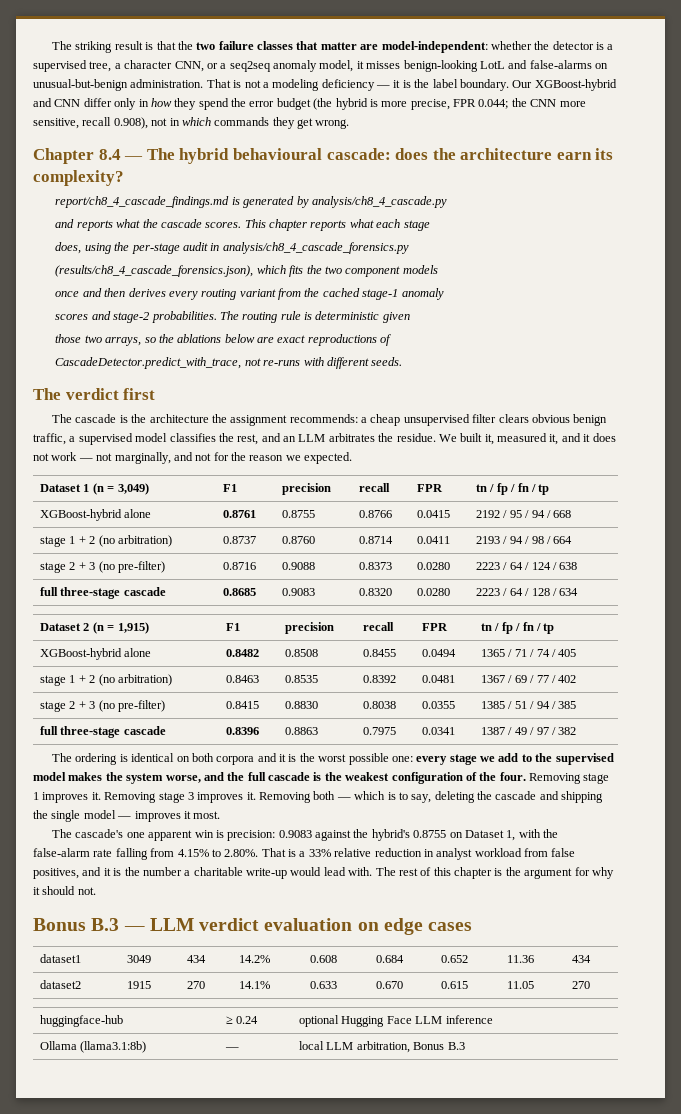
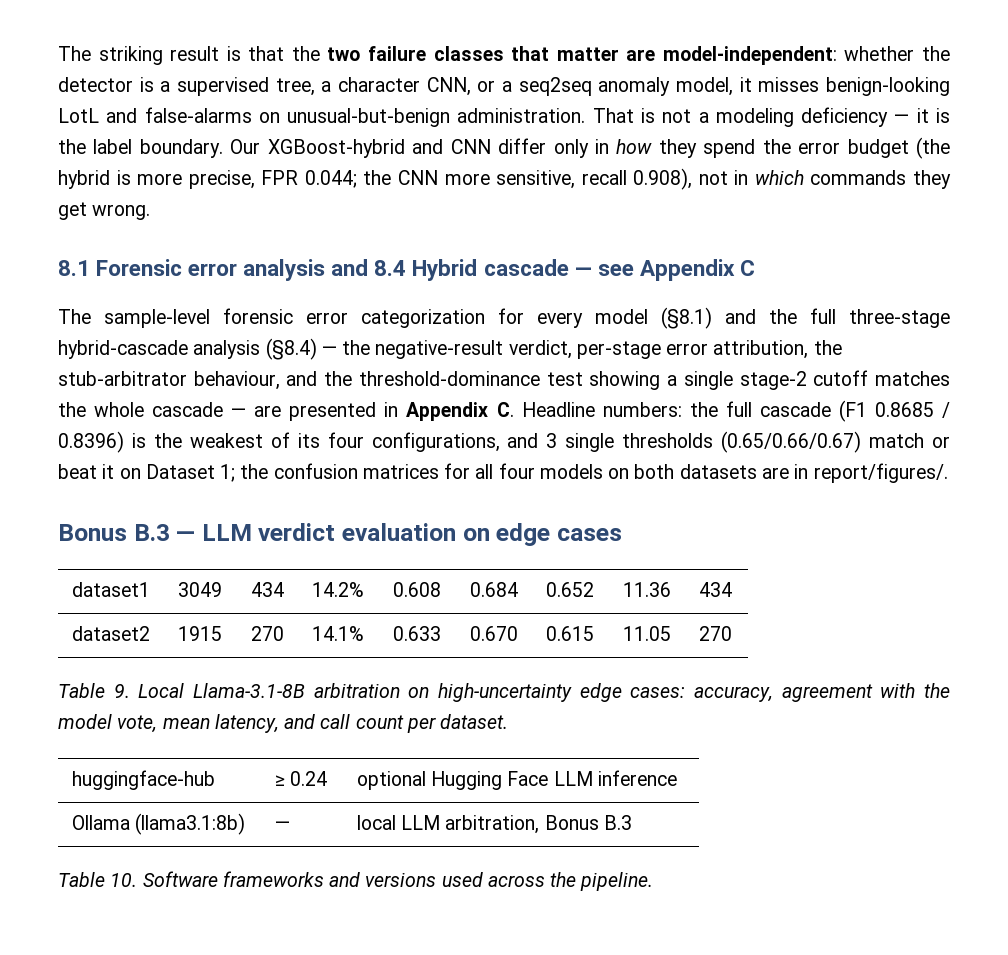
[33,148,614,164] [33,170,124,186] [55,196,447,208] [55,219,430,231] [55,242,409,254] [55,265,438,277] [55,288,444,300] [55,311,410,323] [55,334,392,346] [55,357,403,369] [33,388,156,400] [52,414,608,426] [33,433,616,445] [33,452,353,464] [40,483,149,495] [223,484,238,492] [282,483,332,495] [359,483,391,492] [417,484,444,492] [476,483,550,495] [40,509,152,521] [223,510,257,518] [282,510,316,518] [359,510,393,518] [417,510,451,518] [476,510,572,518] [40,535,172,547] [223,536,257,544] [282,536,316,544] [359,536,394,544] [417,536,451,544] [476,536,573,544] [40,561,165,573] [223,562,257,570] [282,562,316,570] [359,562,393,570] [417,562,451,570] [476,562,578,570] [40,587,166,599] [223,588,257,596] [282,588,316,596] [359,588,393,596] [417,588,451,596] [476,588,579,596] [40,622,149,634] [226,623,241,631] [285,622,335,634] [363,622,395,631] [422,623,449,631] [481,622,555,634] [40,648,152,660] [226,649,260,657] [285,649,319,657] [363,649,397,657] [422,649,457,657] [481,649,577,657] [40,674,172,686] [226,675,260,683] [285,675,319,683] [363,675,397,683] [422,675,456,683] [481,675,577,683] [40,700,165,712] [226,701,260,709] [285,701,319,709] [363,701,397,709] [422,701,456,709] [481,701,577,709] [40,726,166,738] [226,727,260,735] [285,727,319,735] [363,727,397,735] [422,727,456,735] [481,727,577,735] [52,753,614,765] [33,772,610,784] [33,791,604,803] [33,810,221,822] [52,829,559,841] [33,848,576,860] [33,867,614,879] [33,886,96,895] Chapter 8.4 — The hybrid behavioural cascade: does the architecture earn its complexity? // report/ch8_4_cascade_findings.md is generated by analysis/ch8_4_cascade.py // and reports what the cascade scores. This chapter reports what each stage // does, using the per-stage audit in analysis/ch8_4_cascade_forensics.py // (results/ch8_4_cascade_forensics.json), which fits the two component models // once and then derives every routing variant from the cached stage-1 anomaly // scores and stage-2 probabilities. The routing rule is deterministic given // those two arrays, so the ablations below are exact reproductions of // CascadeDetector.predict_with_trace, not re-runs with different seeds. // The verdict first // The cascade is the architecture the assignment recommends: a cheap unsupervised filter clears obvious benign traffic, a supervised model classifies the rest, and an LLM arbitrates the residue. We built it, measured it, and it does not work — not marginally, and not for the reason we expected. // Dataset 1 (n = 3,049) | F1 | precision | recall | FPR | tn / fp / fn / tp // XGBoost-hybrid alone | 0.8761 | 0.8755 | 0.8766 | 0.0415 | 2192 / 95 / 94 / 668 // stage 1 + 2 (no arbitration) | 0.8737 | 0.8760 | 0.8714 | 0.0411 | 2193 / 94 / 98 / 664 // stage 2 + 3 (no pre-filter) | 0.8716 | 0.9088 | 0.8373 | 0.0280 | 2223 / 64 / 124 / 638 // full three-stage cascade | 0.8685 | 0.9083 | 0.8320 | 0.0280 | 2223 / 64 / 128 / 634 // Dataset 2 (n = 1,915) | F1 | precision | recall | FPR | tn / fp / fn / tp // XGBoost-hybrid alone | 0.8482 | 0.8508 | 0.8455 | 0.0494 | 1365 / 71 / 74 / 405 // stage 1 + 2 (no arbitration) | 0.8463 | 0.8535 | 0.8392 | 0.0481 | 1367 / 69 / 77 / 402 // stage 2 + 3 (no pre-filter) | 0.8415 | 0.8830 | 0.8038 | 0.0355 | 1385 / 51 / 94 / 385 // full three-stage cascade | 0.8396 | 0.8863 | 0.7975 | 0.0341 | 1387 / 49 / 97 / 382 // The ordering is identical on both corpora and it is the worst possible one: every stage we add to the supervised model makes the system worse, and the full cascade is the weakest configuration of the four. Removing stage 1 improves it. Removing stage 3 improves it. Removing both — which is to say, deleting the cascade and shipping the single model — improves it most. // The cascade's one apparent win is precision: 0.9083 against the hybrid's 0.8755 on Dataset 1, with the false-alarm rate falling from 4.15% to 2.80%. That is a 33% relative reduction in analyst workload from false positives, and it is the number a charitable write-up would lead with. The rest of this chapter is the argument for why it should not. -> [58,259,755,281] [58,307,950,329] [58,338,842,360] [58,370,951,390] [58,400,950,422] [58,431,951,453] [58,463,948,483] 8.1 Forensic error analysis and 8.4 Hybrid cascade — see Appendix C // The sample-level forensic error categorization for every model (§8.1) and the full three-stage hybrid-cascade analysis (§8.4) — the negative-result verdict, per-stage error attribution, the stub-arbitrator behaviour, and the threshold-dominance test showing a single stage-2 cutoff matches the whole cascade — are presented in Appendix C. Headline numbers: the full cascade (F1 0.8685 / 0.8396) is the weakest of its four configurations, and 3 single thresholds (0.65/0.66/0.67) match or beat it on Dataset 1; the confusion matrices for all four models on both datasets are in report/figures/.
(591, 985) none -> [58,683,950,702] [58,714,509,733] // Table 9. Local Llama-3.1-8B arbitration on high-uncertainty edge cases: accuracy, agreement with the model vote, mean latency, and call count per dataset.
(465, 1046) none -> [58,871,654,891] // Table 10. Software frameworks and versions used across the pipeline.

